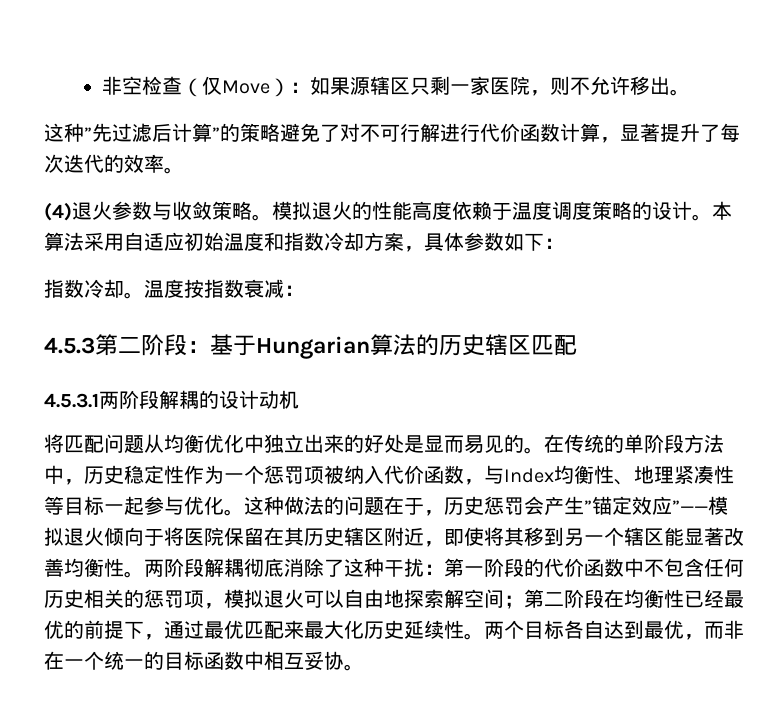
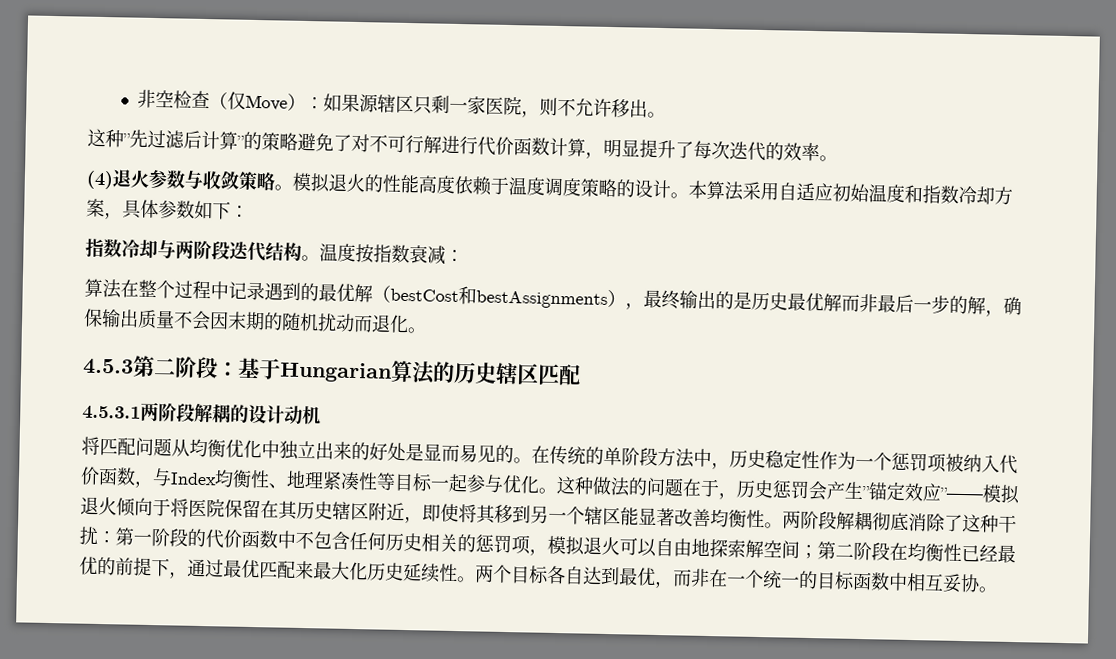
[620,123,660,142] 显著 -> [603,138,640,158] 明显
(124, 288) none -> [157,239,302,262] 与两阶段迭代结构
(304, 290) none -> [84,278,1022,317] [83,308,427,334] // 算法在整个过程中记录遇到的最优解（bestCost和bestAssignments），最终输出的是历史最优解而非最后一步的解，确保输出质量不会因末期的随机扰动而退化。

